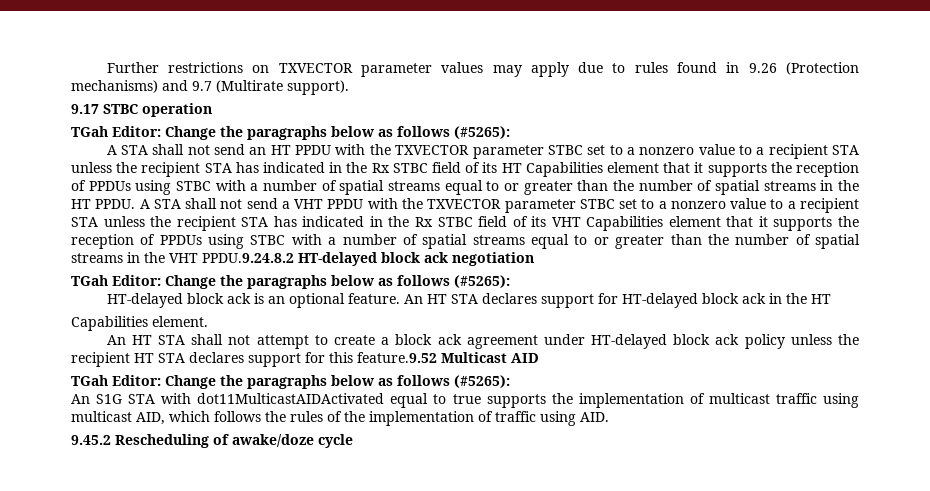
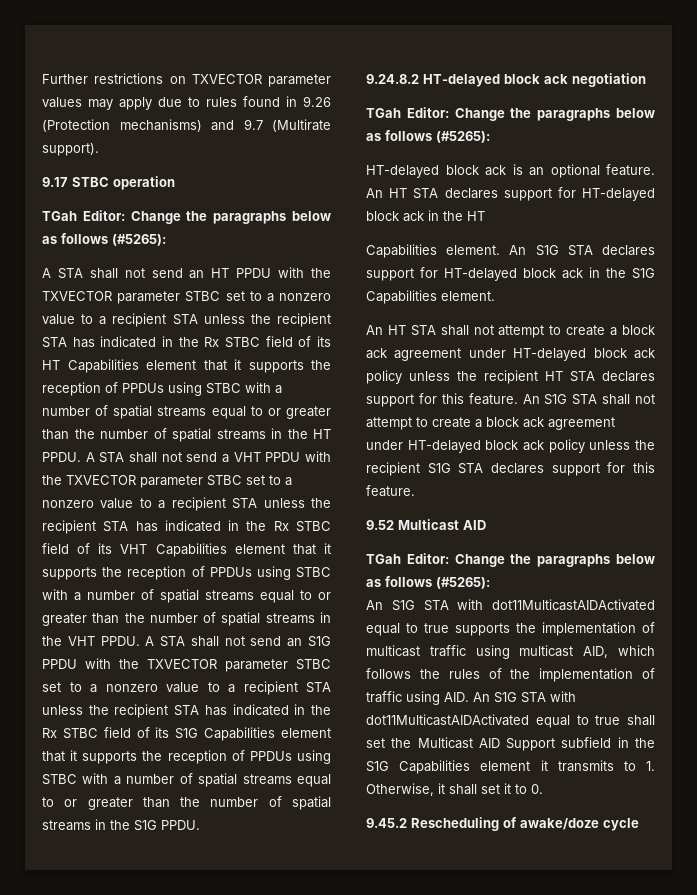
[202,253,294,263] PPDU.9.24.8.2 -> [100,636,331,647] [42,658,331,672] [42,681,331,695] [42,704,332,718] [42,727,331,741] [42,750,331,764] [42,773,331,787] [42,796,331,810] [42,819,200,831] [366,74,419,84] PPDU. A STA shall not send an S1G PPDU with the TXVECTOR parameter STBC set to a nonzero value to a recipient STA unless the recipient STA has indicated in the Rx STBC field of its S1G Capabilities element that it supports the reception of PPDUs using STBC with a number of spatial streams equal to or greater than the number of spatial streams in the S1G PPDU. // 9.24.8.2
(208, 321) none -> [509,245,655,256] [366,267,655,281] [366,290,495,304] An S1G STA declares support for HT-delayed block ack in the S1G Capabilities element.
[357,352,437,363] feature.9.52 -> [468,393,655,405] [366,417,615,430] [366,439,655,453] [366,462,655,476] [366,485,415,497] [366,520,394,530] feature. An S1G STA shall not attempt to create a block ack agreement under HT-delayed block ack policy unless the recipient S1G STA declares support for this feature. // 9.52
(609, 417) none -> [473,691,576,703] [366,714,655,728] [366,737,655,751] [366,760,655,774] [366,783,543,796] An S1G STA with dot11MulticastAIDActivated equal to true shall set the Multicast AID Support subfield in the S1G Capabilities element it transmits to 1. Otherwise, it shall set it to 0.

